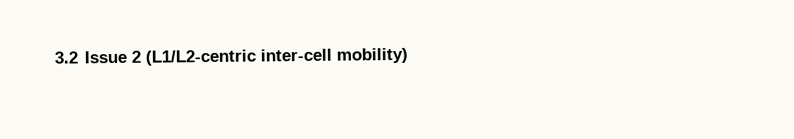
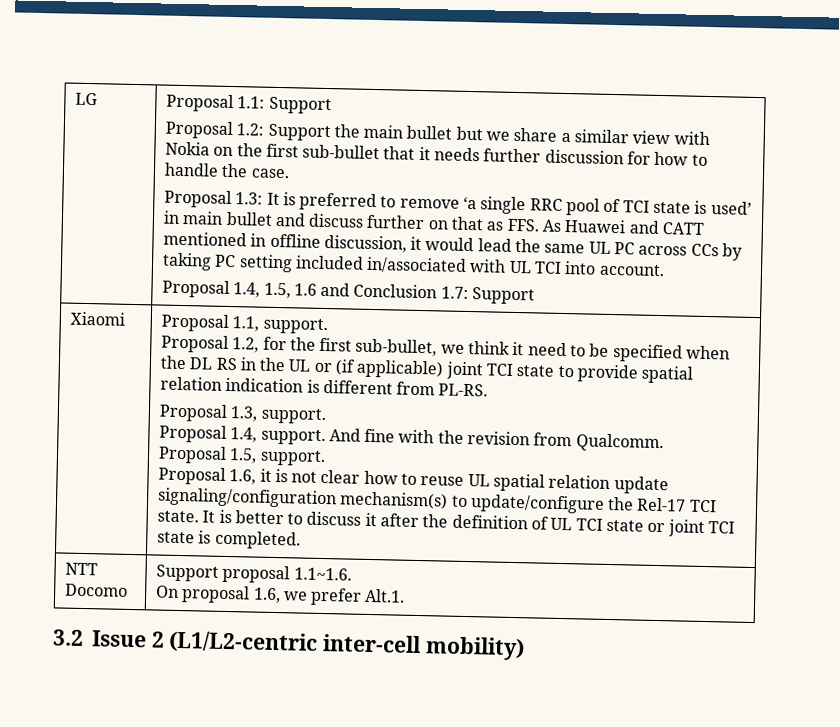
(54, 57) none -> [74,92,98,106] [165,93,332,115] [164,120,710,146] [164,141,708,166] [163,162,290,179] [163,189,752,216] [162,210,706,235] [162,231,744,261] [161,252,665,277] [161,279,536,305] [69,311,125,326] [160,313,328,335] [160,334,731,363] [159,355,694,384] [159,376,489,397] [158,403,327,425] [158,424,664,453] [157,445,326,467] [157,466,669,495] [156,487,717,514] [156,509,735,537] [156,530,301,550] [64,562,98,576] [64,583,128,597] [155,564,352,584] [155,585,406,606] LG | Proposal 1.1: Support // Proposal 1.2: Support the main bullet but we share a similar view with Nokia on the first sub-bullet that it needs further discussion for how to handle the case. // Proposal 1.3: It is preferred to remove ‘a single RRC pool of TCI state is used’ in main bullet and discuss further on that as FFS. As Huawei and CATT mentioned in offline discussion, it would lead the same UL PC across CCs by taking PC setting included in/associated with UL TCI into account. // Proposal 1.4, 1.5, 1.6 and Conclusion 1.7: Support // Xiaomi | Proposal 1.1, support. // Proposal 1.2, for the first sub-bullet, we think it need to be specified when the DL RS in the UL or (if applicable) joint TCI state to provide spatial relation indication is different from PL-RS. // Proposal 1.3, support. // Proposal 1.4, support. And fine with the revision from Qualcomm. // Proposal 1.5, support. // Proposal 1.6, it is not clear how to reuse UL spatial relation update signaling/configuration mechanism(s) to update/configure the Rel-17 TCI state. It is better to discuss it after the definition of UL TCI state or joint TCI state is completed. // NTT Docomo | Support proposal 1.1~1.6. // On proposal 1.6, we prefer Alt.1. //

